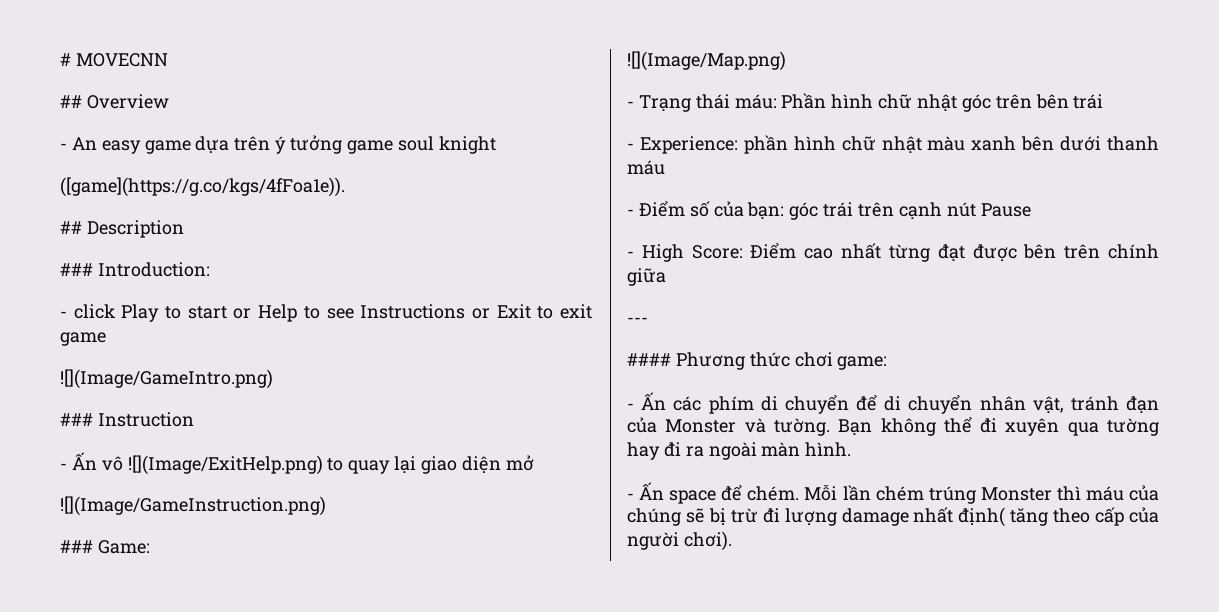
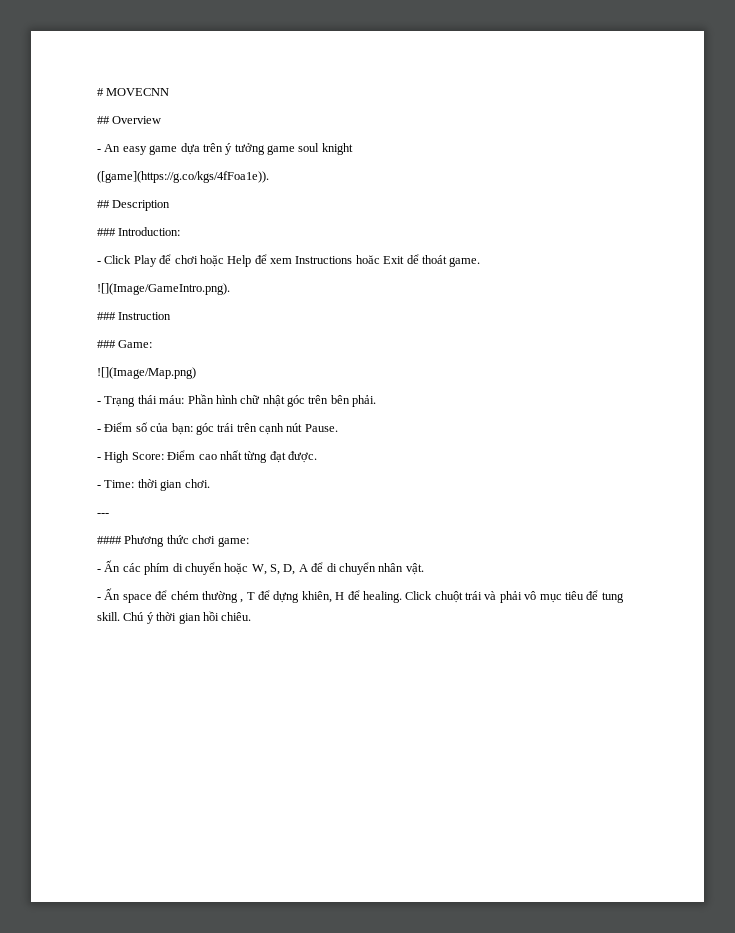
[73,304,592,322] [60,332,106,346] [60,369,273,389] [60,412,194,427] [60,452,534,475] [60,496,326,516] click Play to start or Help to see Instructions or Exit to exit game // ![](Image/GameIntro.png) // ### Instruction // - Ấn vô ![](Image/ExitHelp.png) to quay lại giao diện mở // ![](Image/GameInstruction.png) -> [104,254,481,267] [97,283,230,295] [97,312,172,320] Click Play để chơi hoặc Help để xem Instructions hoăc Exit dể thoát game. // ![](Image/GameIntro.png). // ### Instruction
[1073,94,1104,109] [627,135,1159,154] [627,160,665,175] trái // - Experience: phần hình chữ nhật màu xanh bên dưới thanh máu -> [352,395,377,407] phải.
[980,203,1031,217] Pause -> [304,424,338,432] Pause.
[972,244,1159,262] [627,268,666,286] được bên trên chính giữa -> [288,451,317,463] [97,479,210,491] được. // - Time: thời gian chơi.
[856,395,1159,414] [627,417,1159,436] [627,442,852,460] [627,482,1159,504] [627,507,1160,527] [627,531,732,551] để di chuyển nhân vật, tránh đạn của Monster và tường. Bạn không thể đi xuyên qua tường hay đi ra ngoài màn hình. // - Ấn space để chém. Mỗi lần chém trúng Monster thì máu của chúng sẽ bị trừ đi lượng damage nhất định( tăng theo cấp của người chơi). -> [224,562,424,575] [97,588,624,603] [97,611,252,624] hoặc W, S, D, A để di chuyển nhân vật. // - Ấn space để chém thường , T để dựng khiên, H để healing. Click chuột trái và phải vô mục tiêu để tung skill. Chú ý thời gian hồi chiêu.

